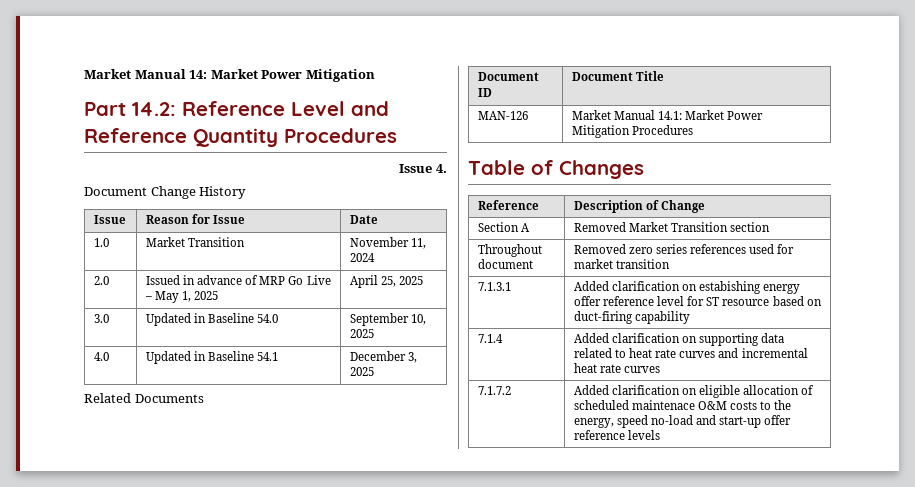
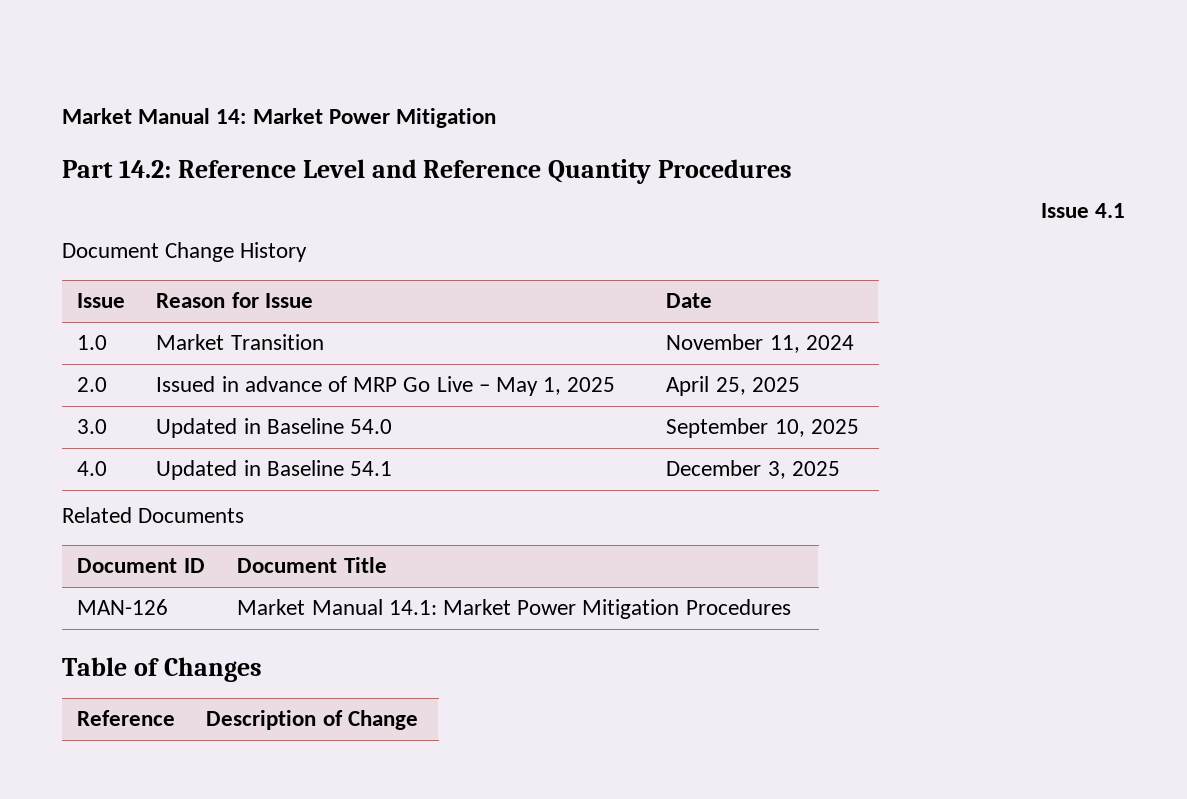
[436,164,447,173] 4. -> [1095,203,1125,218] 4.1
[477,222,531,232] [573,222,771,232] [477,244,542,257] [477,259,533,269] [573,244,795,254] [573,259,671,269] [477,282,511,291] [573,281,801,294] [573,296,822,306] [573,311,691,324] [477,334,503,343] [573,333,785,346] [573,348,808,358] [573,363,661,373] [477,386,511,395] [573,385,815,398] [573,400,792,410] [573,415,792,428] [573,430,661,440] // Section A | Removed Market Transition section // Throughout document | Removed zero series references used for market transition // 7.1.3.1 | Added clarification on estabishing energy offer reference level for ST resource based on duct-firing capability // 7.1.4 | Added clarification on supporting data related to heat rate curves and incremental heat rate curves // 7.1.7.2 | Added clarification on eligible allocation of scheduled maintenace O&M costs to the energy, speed no-load and start-up offer reference levels -> (418, 720) none

